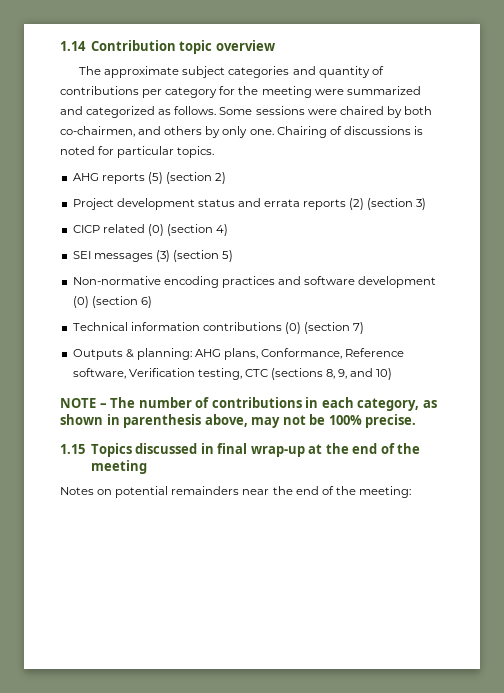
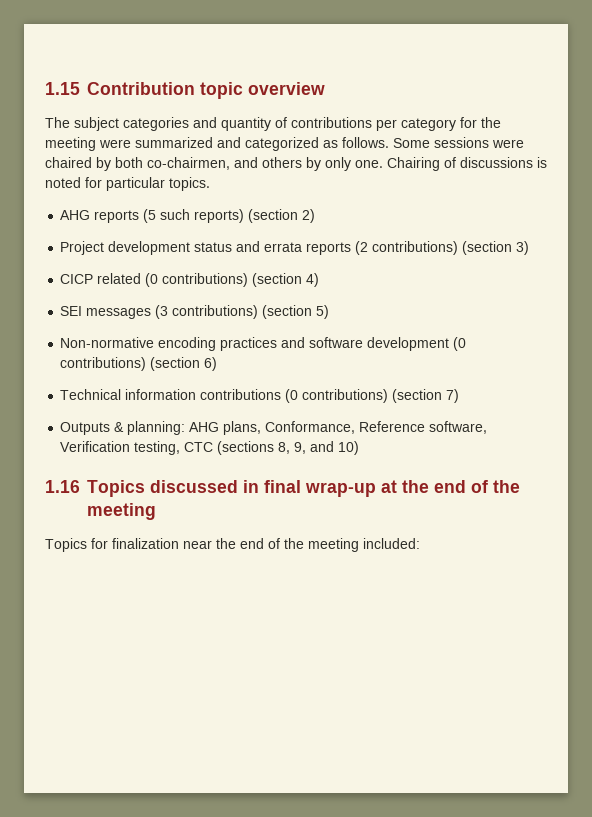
[60,41,86,51] 1.14 -> [45,82,80,95] 1.15
[104,66,180,78] approximate -> (70, 122) none
[147,172,163,184] (5) -> [143,209,245,223] (5 such reports)
[349,198,365,210] (2) -> [355,241,459,255] (2 contributions)
[147,224,164,236] (0) -> [145,273,249,287] (0 contributions)
[155,250,170,262] (3) -> [155,305,259,319] (3 contributions)
[72,296,89,308] (0) -> [453,337,467,351] [60,357,147,371] (0 contributions)
[284,322,301,334] (0) -> [285,389,389,403] (0 contributions)
[60,397,437,411] [60,414,417,428] [60,444,85,454] NOTE – The number of contributions in each category, as shown in parenthesis above, may not be 100% precise. // 1.15 -> [45,480,80,493] 1.16
[60,486,240,498] Notes on potential remainders -> [45,538,179,552] Topics for finalization
[358,486,411,498] meeting: -> [308,538,420,552] meeting included:

